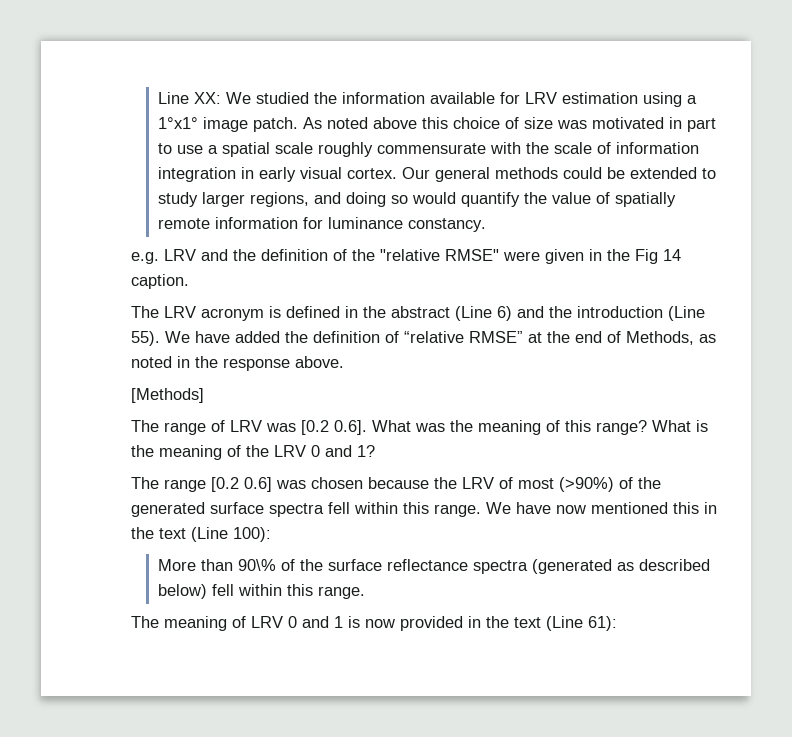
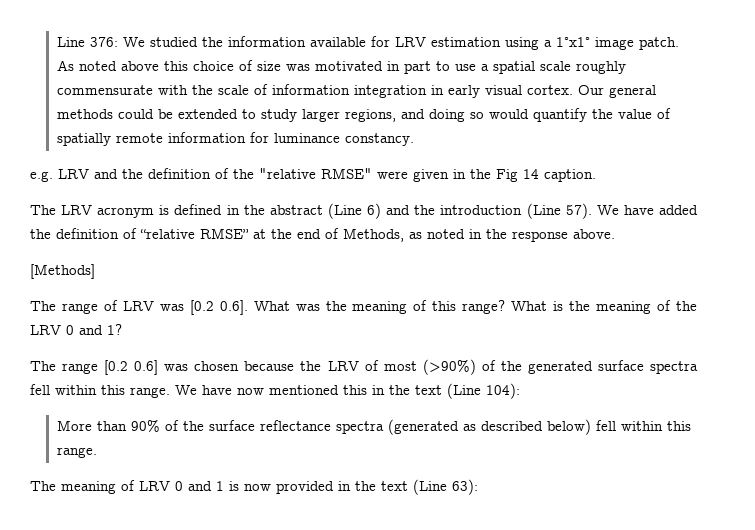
[193,92,221,104] XX: -> [89,37,118,47] 376:
[131,331,160,346] 55). -> [565,203,592,219] 57).
[233,527,271,542] 100): -> [486,383,520,399] 104):
[237,559,276,571] 90\% -> [130,419,160,432] 90%
[588,616,617,631] 61): -> [452,479,478,495] 63):

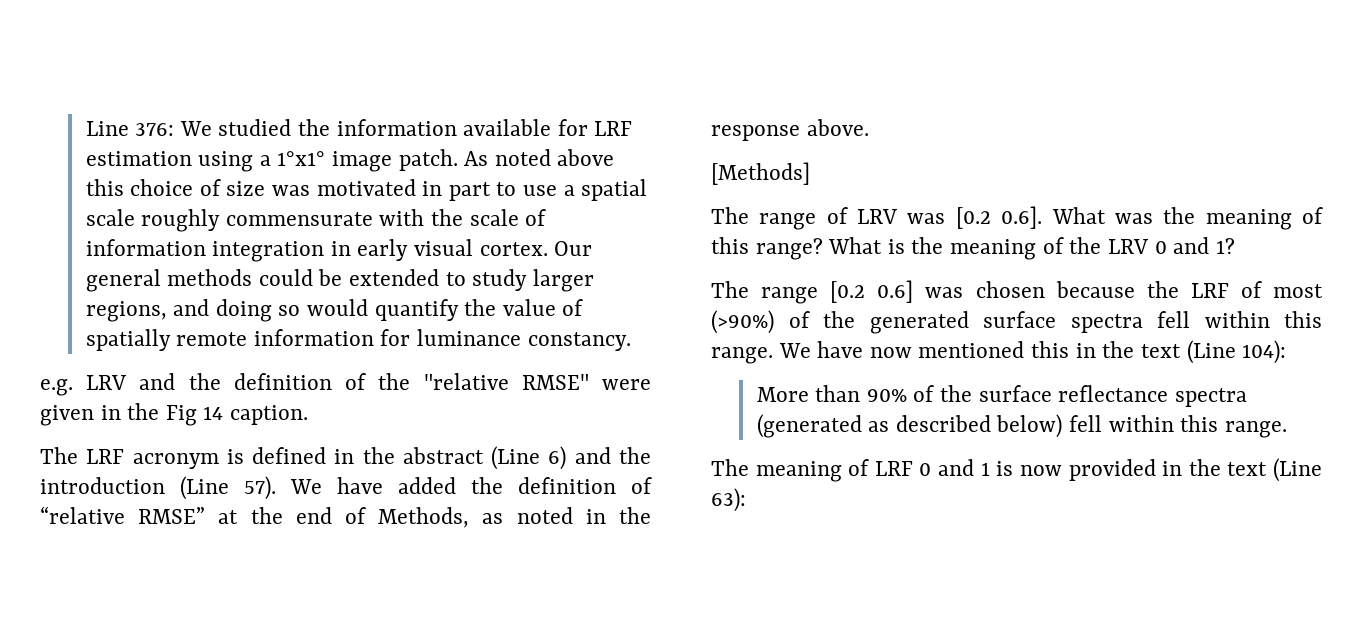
[394,37,426,47] LRV -> [594,121,633,136] LRF
[61,205,93,215] LRV -> [86,449,125,464] LRF
[327,361,359,371] LRV -> [1190,283,1229,298] LRF
[139,481,170,491] LRV -> [874,461,913,476] LRF

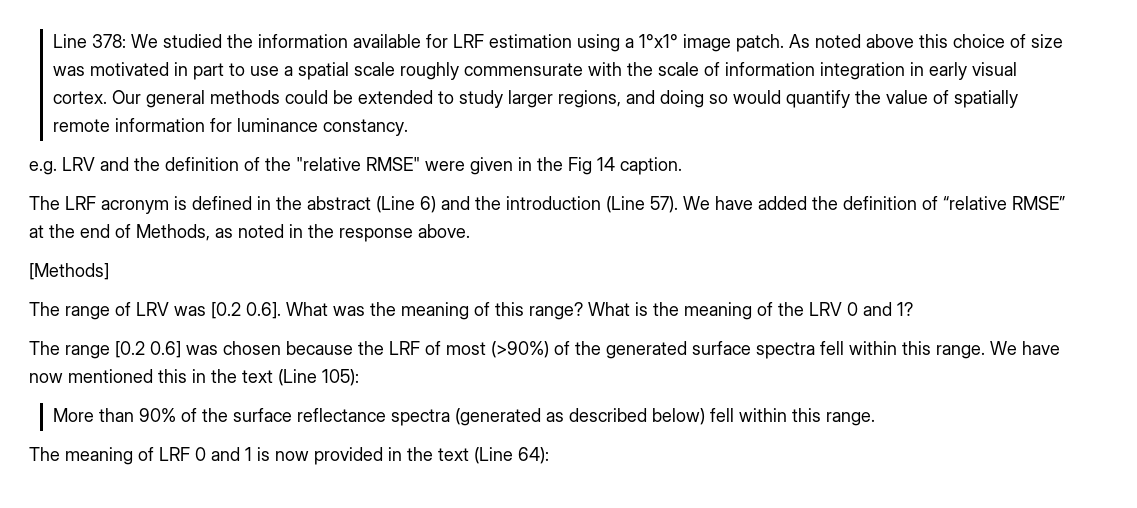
[135,123,175,136] 376: -> [91,34,126,48] 378:
[1242,340,1287,364] 104): -> [322,369,359,386] 105):
[711,488,746,512] 63): -> [518,447,549,464] 64):

